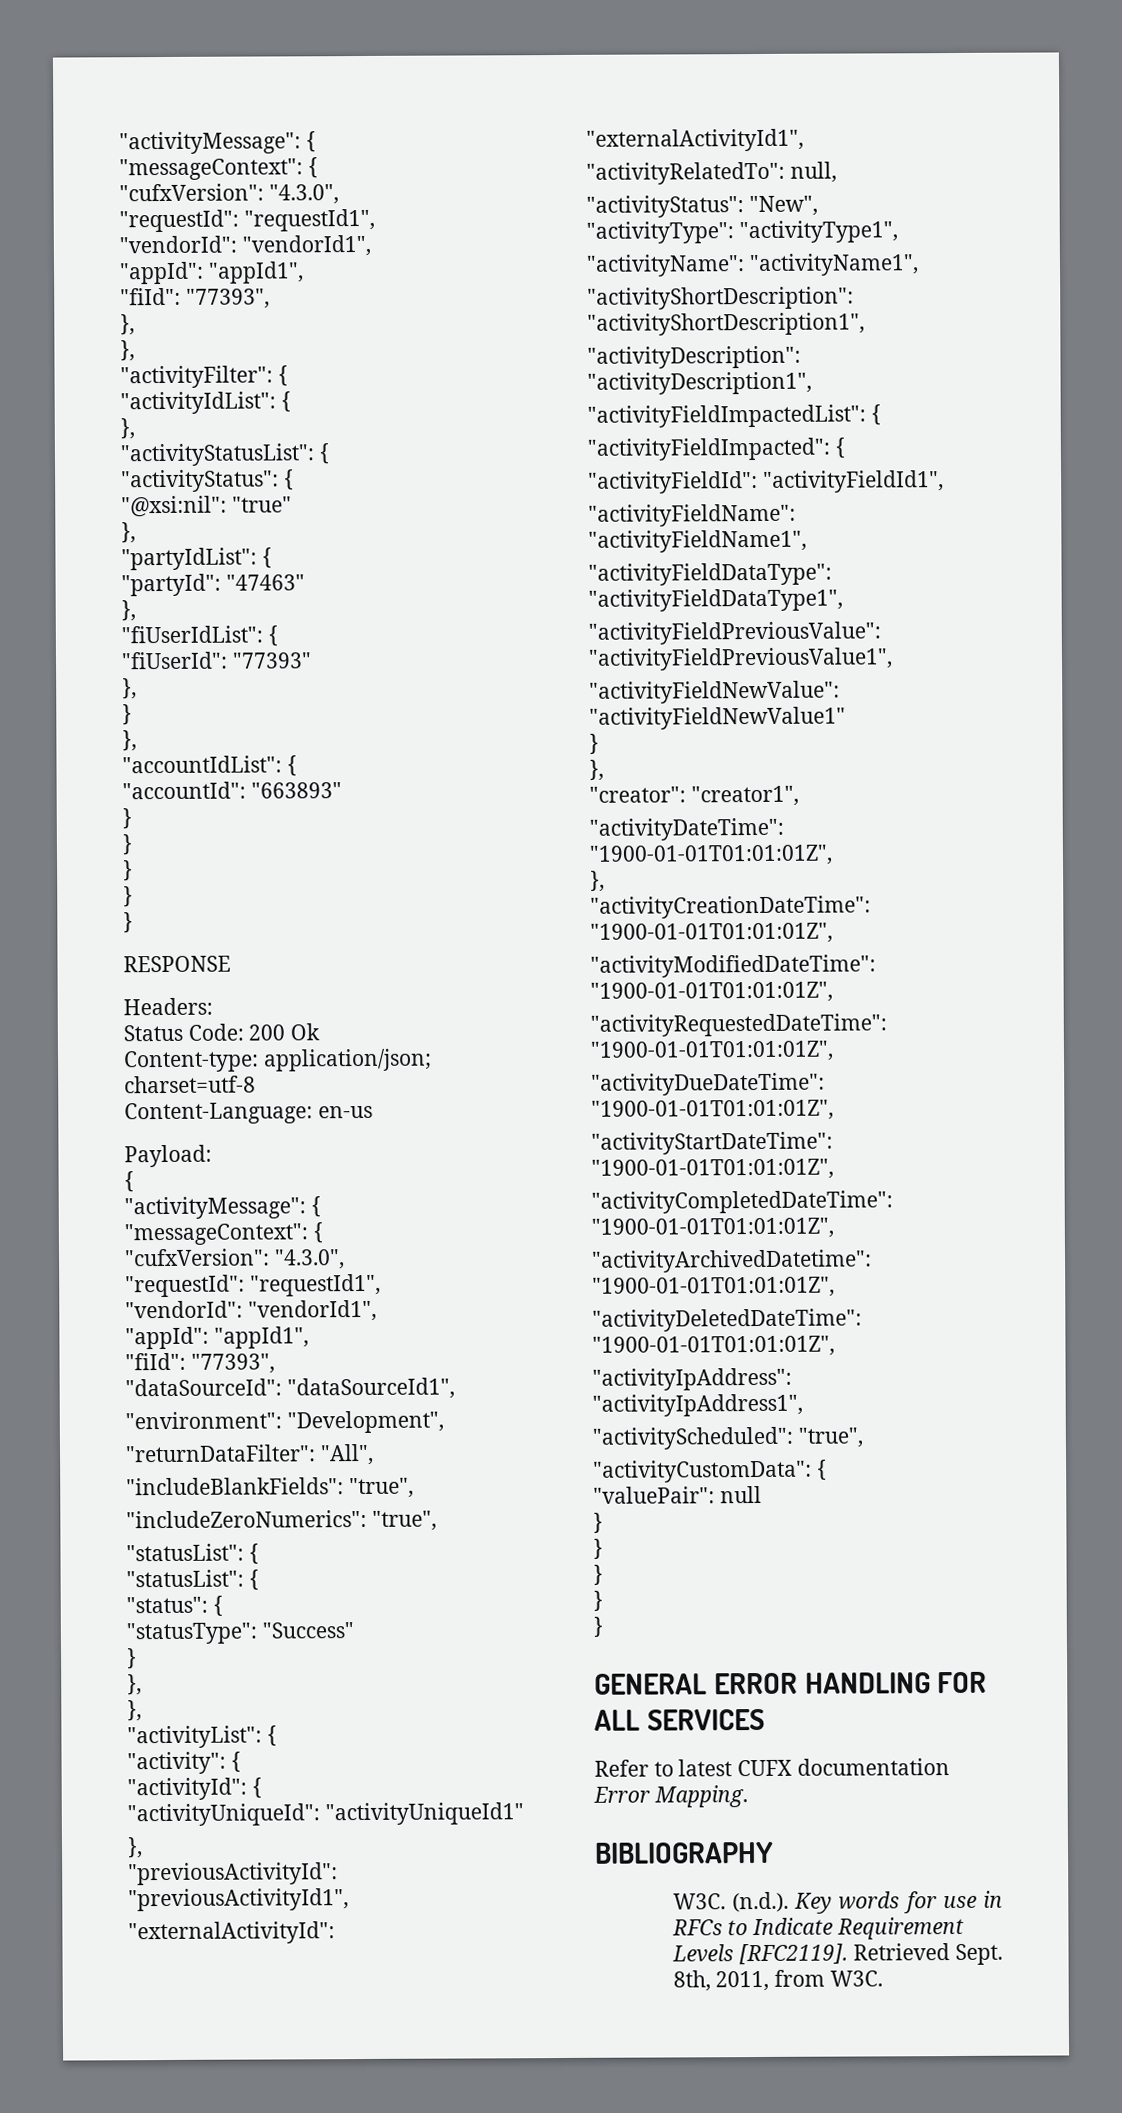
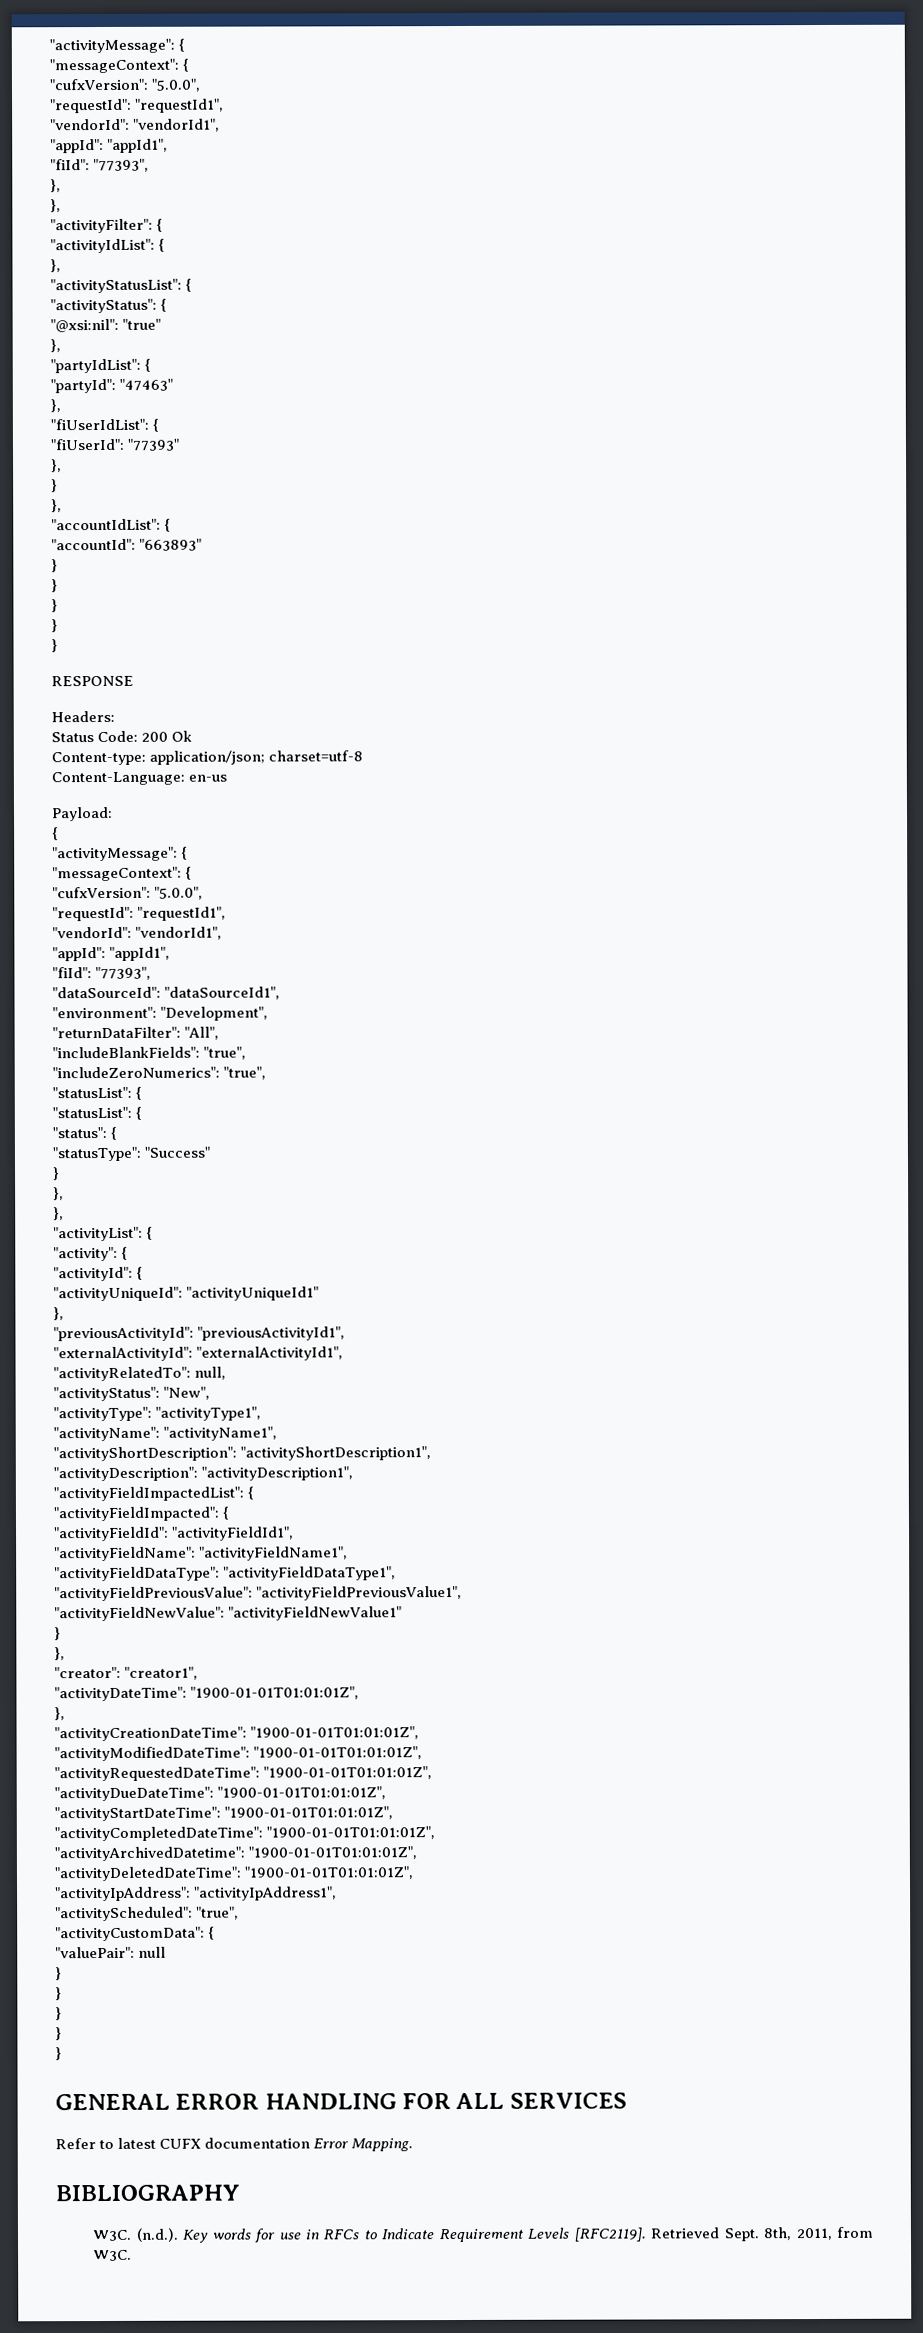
[119,131,316,155] [119,157,318,181] [119,183,339,205] "activityMessage": { // "messageContext": { // "cufxVersion": "4.3.0", -> [49,38,186,54] [49,58,190,74] [49,78,201,92] "activityMessage": { // "messageContext": { // "cufxVersion": "5.0.0",
[273,1249,345,1270] "4.3.0", -> [154,886,204,900] "5.0.0",

